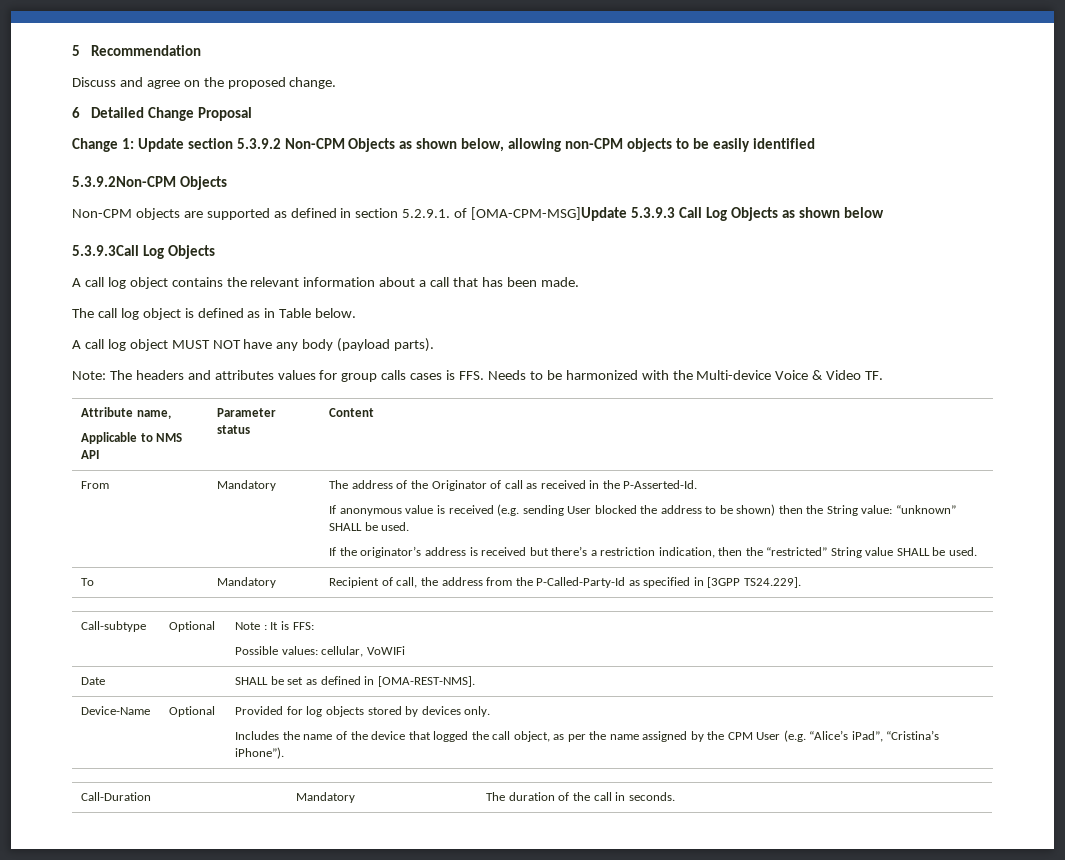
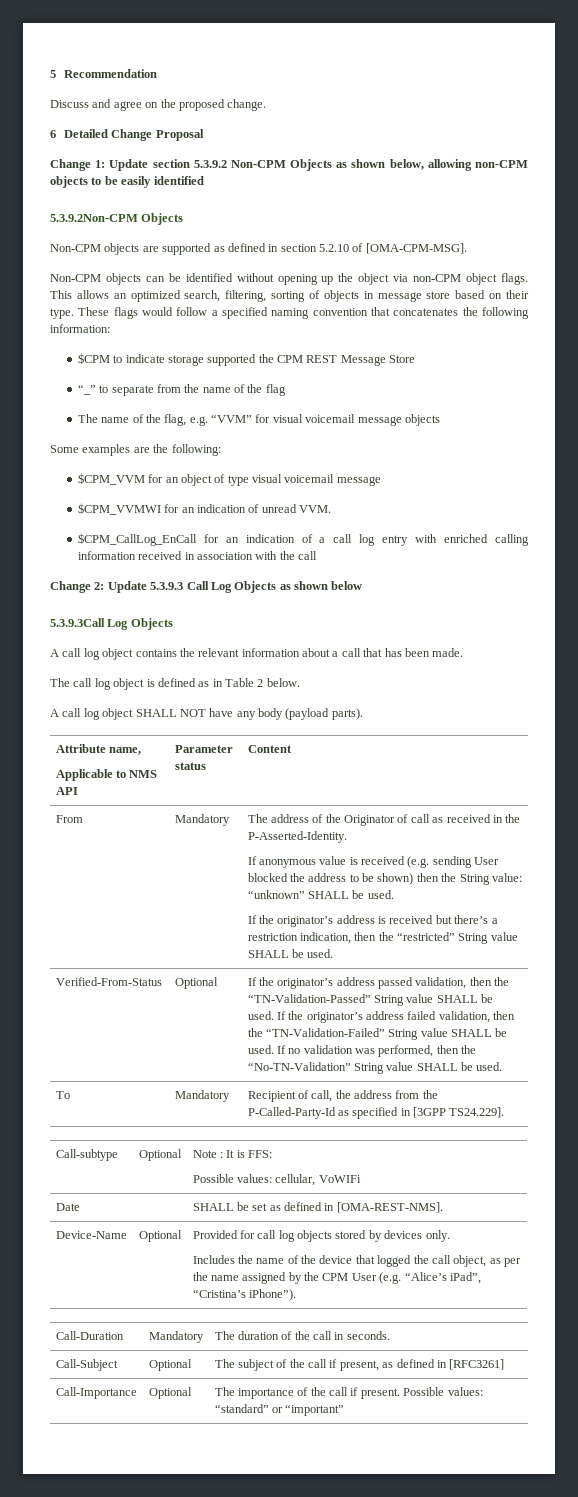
[402,207,628,221] 5.2.9.1. of [OMA-CPM-MSG]Update -> [319,243,467,254] [50,273,528,285] [50,290,529,302] [50,307,529,319] [50,324,110,333] [77,353,416,366] [77,384,286,396] [77,414,440,426] [50,444,221,456] [77,473,381,486] [77,503,332,515] [77,533,529,546] [77,551,318,560] [50,581,147,593] 5.2.10 of [OMA-CPM-MSG]. // Non-CPM objects can be identified without opening up the object via non-CPM object flags. This allows an optimized search, filtering, sorting of objects in message store based on their type. These flags would follow a specified naming convention that concatenates the following information: // $CPM to indicate storage supported the CPM REST Message Store // “_” to separate from the name of the flag // The name of the flag, e.g. “VVM” for visual voicemail message objects // Some examples are the following: // $CPM_VVM for an object of type visual voicemail message // $CPM_VVMWI for an indication of unread VVM. // $CPM_CallLog_EnCall for an indication of a call log entry with enriched calling information received in association with the call // Change 2: Update
(312, 313) none -> [257,679,264,687] 2
[171,340,210,349] MUST -> [135,709,177,717] SHALL
[72,370,884,382] // Note: The headers and attributes values for group calls cases is FFS. Needs to be harmonized with the Multi-device Voice & Video TF. -> (363, 714) none
[623,480,698,489] P-Asserted-Id. -> [247,831,347,843] P-Asserted-Identity.
(977, 551) none -> [55,977,162,986] [174,977,218,989] [247,977,510,989] [247,994,494,1006] [247,1011,516,1023] [247,1028,508,1040] [247,1045,477,1057] [247,1062,503,1074] // Verified-From-Status | Optional | If the originator’s address passed validation, then the “TN-Validation-Passed” String value SHALL be used. If the originator’s address failed validation, then the “TN-Validation-Failed” String value SHALL be used. If no validation was performed, then the “No-TN-Validation” String value SHALL be used.
(303, 710) none -> [257,1230,277,1239] call
(675, 796) none -> [55,1359,118,1371] [148,1359,192,1371] [214,1359,505,1371] [55,1387,137,1399] [148,1387,192,1399] [214,1387,483,1399] [214,1404,345,1416] // Call-Subject | Optional | The subject of the call if present, as defined in [RFC3261] // Call-Importance | Optional | The importance of the call if present. Possible values: “standard” or “important”

